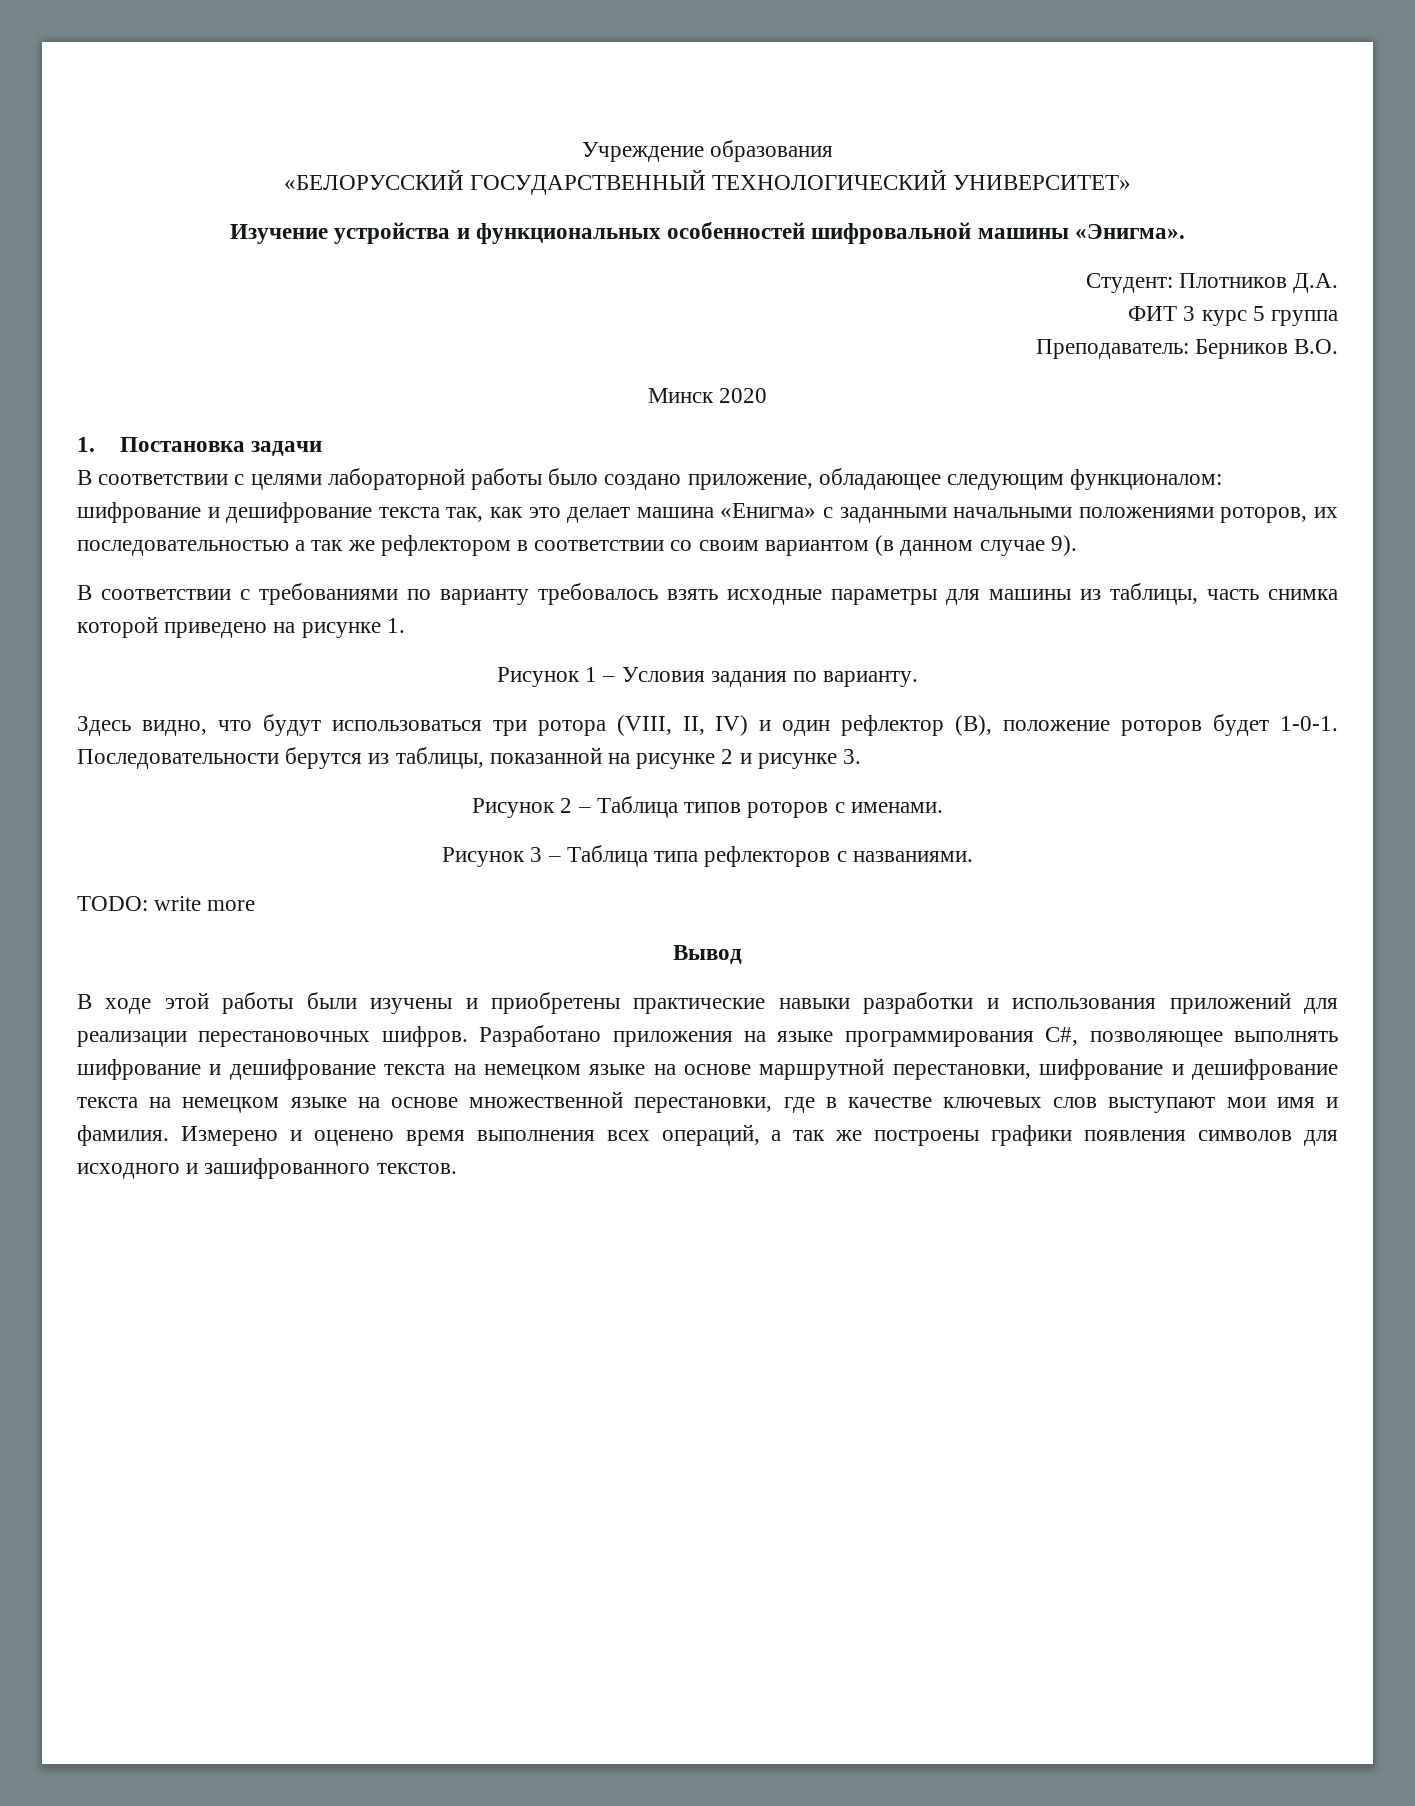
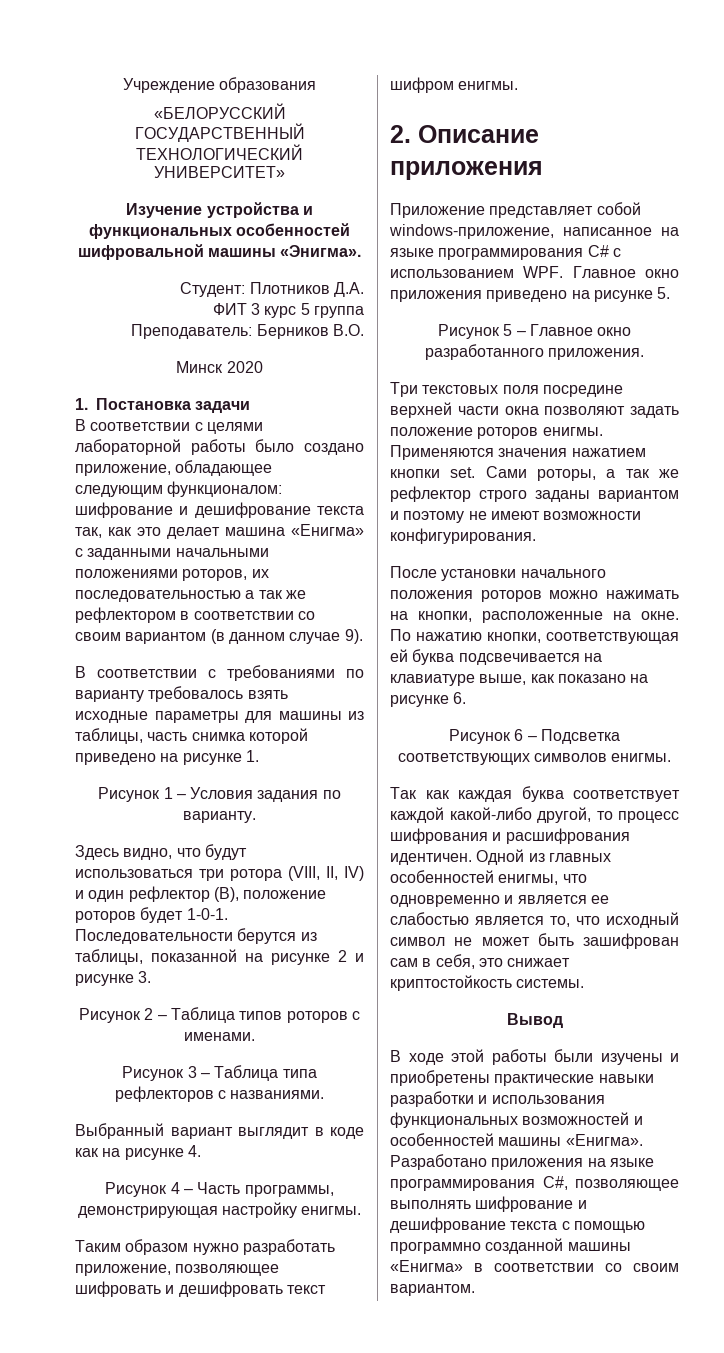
[77,896,256,911] TODO: write more -> [75,1123,364,1139] [75,1145,201,1160] [105,1182,334,1197] [77,1202,362,1218] [75,1239,335,1255] [75,1264,280,1276] [75,1281,326,1297] [390,77,519,93] [390,125,539,143] [390,161,543,180] [390,202,641,218] [389,224,679,239] [390,245,621,260] [390,266,679,278] [390,287,671,302] [437,324,632,339] [424,344,645,360] [390,382,623,397] [390,402,679,418] [390,427,603,439] [390,445,646,460] [390,466,679,481] [390,486,679,502] [390,511,642,523] [390,528,536,544] [390,566,606,581] [390,590,679,602] [390,611,679,623] [390,629,679,644] [390,649,602,665] [390,674,649,686] [390,692,467,707] [449,729,620,744] [397,753,672,765] [390,786,680,802] [390,807,679,823] [390,828,630,844] [390,849,611,865] [390,870,587,885] [390,895,609,907] [390,912,679,928] [390,933,679,949] [390,954,571,969] [390,975,585,991] Выбранный вариант выглядит в коде как на рисунке 4. // Рисунок 4 – Часть программы, демонстрирующая настройку енигмы. // Таким образом нужно разработать приложение, позволяющее шифровать и дешифровать текст шифром енигмы. // 2. Описание приложения // Приложение представляет собой windows-приложение, написанное на языке программирования С# с использованием WPF. Главное окно приложения приведено на рисунке 5. // Рисунок 5 – Главное окно разработанного приложения. // Три текстовых поля посредине верхней части окна позволяют задать положение роторов енигмы. Применяются значения нажатием кнопки set. Сами роторы, а так же рефлектор строго заданы вариантом и поэтому не имеют возможности конфигурирования. // После установки начального положения роторов можно нажимать на кнопки, расположенные на окне. По нажатию кнопки, соответствующая ей буква подсвечивается на клавиатуре выше, как показано на рисунке 6. // Рисунок 6 – Подсветка соответствующих символов енигмы. // Так как каждая буква соответствует каждой какой-либо другой, то процесс шифрования и расшифрования идентичен. Одной из главных особенностей енигмы, что одновременно и является ее слабостью является то, что исходный символ не может быть зашифрован сам в себя, это снижает криптостойкость системы.
[1169,992,1338,1014] [77,1026,468,1047] приложений для реализации перестановочных шифров. -> [390,1112,643,1128] [390,1133,643,1146] функциональных возможностей и особенностей машины «Енигма».
[453,1058,1338,1080] [77,1091,1338,1113] [77,1124,1338,1146] [77,1158,457,1179] на немецком языке на основе маршрутной перестановки, шифрование и дешифрование текста на немецком языке на основе множественной перестановки, где в качестве ключевых слов выступают мои имя и фамилия. Измерено и оценено время выполнения всех операций, а так же построены графики появления символов для исходного и зашифрованного текстов. -> [561,1221,645,1233] [390,1238,631,1254] [390,1260,679,1272] [390,1284,475,1296] с помощью программно созданной машины «Енигма» в соответствии со своим вариантом.

